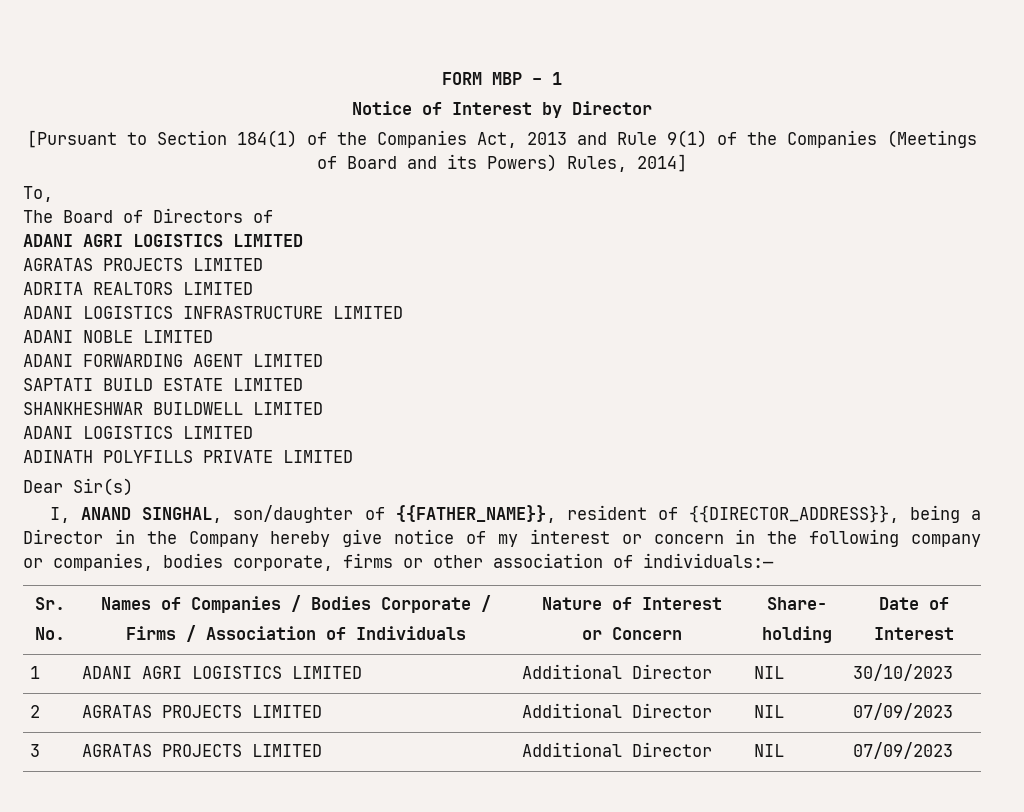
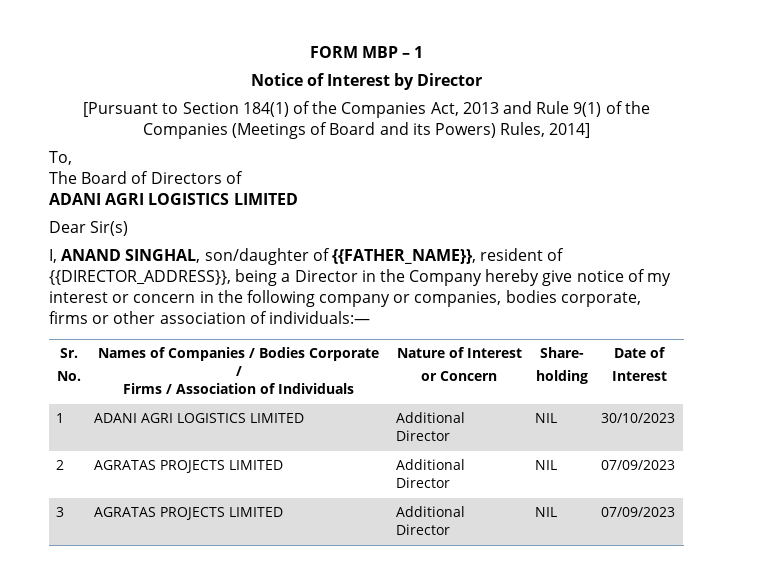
[23,258,263,271] [23,282,253,295] [23,306,403,319] [23,330,213,343] [23,354,323,367] [23,378,303,391] [23,402,323,415] [23,426,253,439] [23,450,353,463] // AGRATAS PROJECTS LIMITED // ADRITA REALTORS LIMITED // ADANI LOGISTICS INFRASTRUCTURE LIMITED // ADANI NOBLE LIMITED // ADANI FORWARDING AGENT LIMITED // SAPTATI BUILD ESTATE LIMITED // SHANKHESHWAR BUILDWELL LIMITED // ADANI LOGISTICS LIMITED // ADINATH POLYFILLS PRIVATE LIMITED -> (298, 199) none

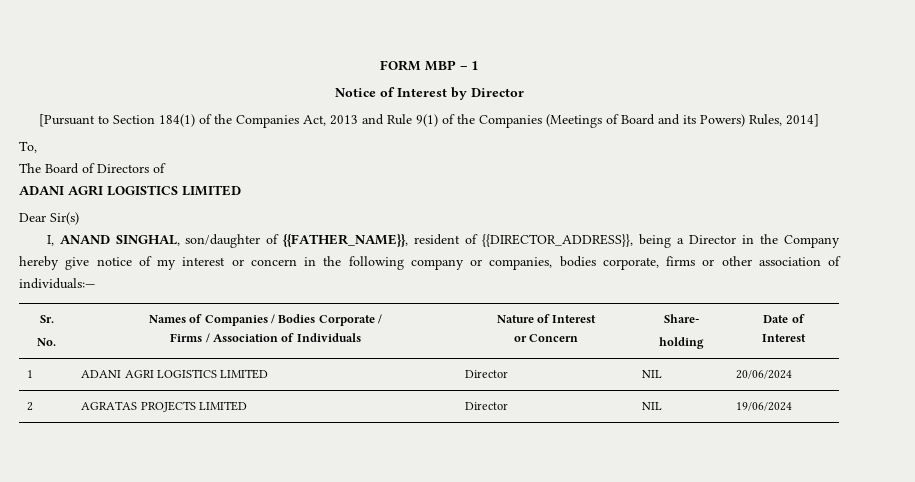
[395,412,465,423] [395,430,450,441] [534,413,557,423] [600,413,675,423] Additional Director | NIL | 30/10/2023 -> [465,370,509,378] [642,370,663,378] [736,370,793,379] Director | NIL | 20/06/2024
[395,459,465,470] [395,477,450,488] [534,460,557,470] [600,460,675,470] [55,507,64,517] [93,507,283,520] [395,506,465,517] [395,524,450,535] [534,507,557,517] [600,507,675,517] Additional Director | NIL | 07/09/2023 // 3 | AGRATAS PROJECTS LIMITED | Additional Director | NIL | 07/09/2023 -> [465,402,509,410] [642,402,663,410] [736,402,793,411] Director | NIL | 19/06/2024

